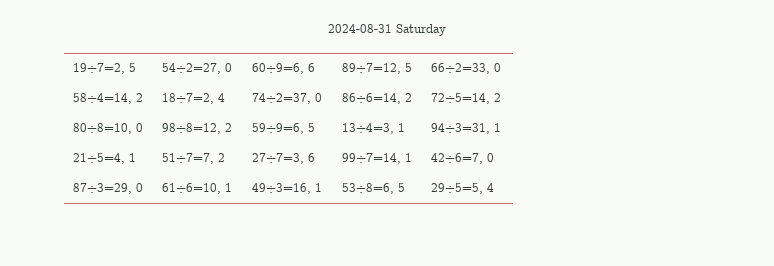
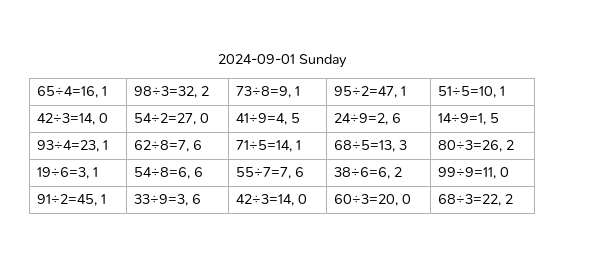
[328,24,446,36] [73,63,137,74] 2024-08-31 Saturday // 19÷7=2, 5 -> [218,54,347,68] [37,86,108,98] [134,86,210,98] [236,86,301,98] [334,86,407,98] [438,86,506,98] [37,113,109,125] 2024-09-01 Sunday // 65÷4=16, 1 | 98÷3=32, 2 | 73÷8=9, 1 | 95÷2=47, 1 | 51÷5=10, 1 // 42÷3=14, 0
[252,63,316,74] [342,63,413,74] [431,63,502,74] [73,93,144,104] [162,93,226,104] [252,93,323,104] [342,93,413,104] [431,93,502,104] [73,123,144,134] [162,123,233,134] [252,123,316,134] [342,123,406,134] [431,123,502,134] [73,153,137,164] [162,153,226,164] [252,153,316,164] [342,153,413,164] [431,153,495,164] [73,183,144,194] [162,183,233,194] [252,183,323,194] [342,183,406,194] [431,183,495,194] 60÷9=6, 6 | 89÷7=12, 5 | 66÷2=33, 0 // 58÷4=14, 2 | 18÷7=2, 4 | 74÷2=37, 0 | 86÷6=14, 2 | 72÷5=14, 2 // 80÷8=10, 0 | 98÷8=12, 2 | 59÷9=6, 5 | 13÷4=3, 1 | 94÷3=31, 1 // 21÷5=4, 1 | 51÷7=7, 2 | 27÷7=3, 6 | 99÷7=14, 1 | 42÷6=7, 0 // 87÷3=29, 0 | 61÷6=10, 1 | 49÷3=16, 1 | 53÷8=6, 5 | 29÷5=5, 4 -> [236,113,301,125] [334,113,402,125] [438,113,500,125] [37,140,109,152] [134,140,203,152] [236,140,302,152] [334,140,408,152] [438,140,515,152] [37,167,99,179] [134,167,204,179] [236,167,305,179] [334,167,403,179] [438,167,510,179] [37,194,107,206] [134,194,202,206] [236,194,308,206] [334,194,412,206] [438,194,514,206] 41÷9=4, 5 | 24÷9=2, 6 | 14÷9=1, 5 // 93÷4=23, 1 | 62÷8=7, 6 | 71÷5=14, 1 | 68÷5=13, 3 | 80÷3=26, 2 // 19÷6=3, 1 | 54÷8=6, 6 | 55÷7=7, 6 | 38÷6=6, 2 | 99÷9=11, 0 // 91÷2=45, 1 | 33÷9=3, 6 | 42÷3=14, 0 | 60÷3=20, 0 | 68÷3=22, 2

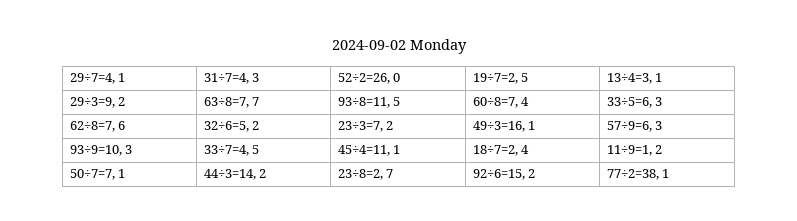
[218,54,347,68] [37,86,108,98] [134,86,210,98] [236,86,301,98] [334,86,407,98] [438,86,506,98] [37,113,109,125] [134,113,210,125] [236,113,301,125] [334,113,402,125] [438,113,500,125] [37,140,109,152] [134,140,203,152] [236,140,302,152] [334,140,408,152] [438,140,503,152] 2024-09-01 Sunday // 65÷4=16, 1 | 98÷3=32, 2 | 73÷8=9, 1 | 95÷2=47, 1 | 51÷5=10, 1 // 42÷3=14, 0 | 54÷2=27, 0 | 41÷9=4, 5 | 24÷9=2, 6 | 14÷9=1, 5 // 93÷4=23, 1 | 62÷8=7, 6 | 71÷5=14, 1 | 68÷5=13, 3 | 80÷3=26, -> [331,39,467,54] [69,73,126,84] [203,73,260,84] [337,73,401,84] [472,73,529,84] [606,73,663,84] [69,97,126,108] [203,97,260,108] [337,97,401,108] [472,97,530,108] [606,97,663,108] [69,121,126,132] [203,121,260,132] [337,121,394,132] [472,121,536,132] [606,121,663,132] [69,145,133,156] [203,145,260,156] [337,145,401,156] [472,145,530,156] [606,145,652,156] 2024-09-02 Monday // 29÷7=4, 1 | 31÷7=4, 3 | 52÷2=26, 0 | 19÷7=2, 5 | 13÷4=3, 1 // 29÷3=9, 2 | 63÷8=7, 7 | 93÷8=11, 5 | 60÷8=7, 4 | 33÷5=6, 3 // 62÷8=7, 6 | 32÷6=5, 2 | 23÷3=7, 2 | 49÷3=16, 1 | 57÷9=6, 3 // 93÷9=10, 3 | 33÷7=4, 5 | 45÷4=11, 1 | 18÷7=2, 4 | 11÷9=1,
[37,167,99,179] [134,167,204,179] [236,167,305,179] [334,167,403,179] [438,167,510,179] [37,194,107,206] [134,194,202,206] [236,194,308,206] [334,194,412,206] [438,194,514,206] 19÷6=3, 1 | 54÷8=6, 6 | 55÷7=7, 6 | 38÷6=6, 2 | 99÷9=11, 0 // 91÷2=45, 1 | 33÷9=3, 6 | 42÷3=14, 0 | 60÷3=20, 0 | 68÷3=22, 2 -> [69,169,126,180] [203,169,267,180] [337,169,394,180] [472,169,536,180] [606,169,670,180] 50÷7=7, 1 | 44÷3=14, 2 | 23÷8=2, 7 | 92÷6=15, 2 | 77÷2=38, 1

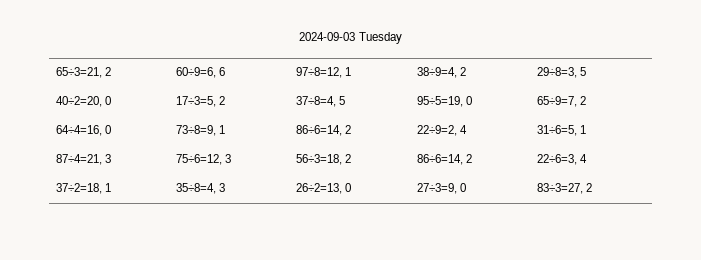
[331,39,467,54] [69,73,126,84] [203,73,260,84] [337,73,401,84] [472,73,529,84] [606,73,663,84] [69,97,126,108] [203,97,260,108] [337,97,401,108] [472,97,530,108] [606,97,663,108] [69,121,126,132] [203,121,260,132] [337,121,394,132] [472,121,536,132] [606,121,663,132] [69,145,133,156] [203,145,260,156] [337,145,401,156] [472,145,530,156] [606,145,663,156] [69,169,126,180] [203,169,267,180] [337,169,394,180] [472,169,536,180] [606,169,670,180] 2024-09-02 Monday // 29÷7=4, 1 | 31÷7=4, 3 | 52÷2=26, 0 | 19÷7=2, 5 | 13÷4=3, 1 // 29÷3=9, 2 | 63÷8=7, 7 | 93÷8=11, 5 | 60÷8=7, 4 | 33÷5=6, 3 // 62÷8=7, 6 | 32÷6=5, 2 | 23÷3=7, 2 | 49÷3=16, 1 | 57÷9=6, 3 // 93÷9=10, 3 | 33÷7=4, 5 | 45÷4=11, 1 | 18÷7=2, 4 | 11÷9=1, 2 // 50÷7=7, 1 | 44÷3=14, 2 | 23÷8=2, 7 | 92÷6=15, 2 | 77÷2=38, 1 -> [299,32,402,44] [56,67,112,78] [176,67,226,78] [296,67,352,78] [417,67,467,78] [537,67,587,78] [56,96,112,107] [176,96,226,107] [296,96,346,107] [417,96,473,107] [537,96,587,107] [56,125,112,136] [176,125,226,136] [296,125,352,136] [417,125,468,136] [537,125,587,136] [56,154,112,165] [176,154,232,165] [296,154,352,165] [417,154,473,165] [537,154,588,165] [56,183,112,194] [176,183,226,194] [296,183,352,194] [417,183,467,194] [537,183,593,194] 2024-09-03 Tuesday // 65÷3=21, 2 | 60÷9=6, 6 | 97÷8=12, 1 | 38÷9=4, 2 | 29÷8=3, 5 // 40÷2=20, 0 | 17÷3=5, 2 | 37÷8=4, 5 | 95÷5=19, 0 | 65÷9=7, 2 // 64÷4=16, 0 | 73÷8=9, 1 | 86÷6=14, 2 | 22÷9=2, 4 | 31÷6=5, 1 // 87÷4=21, 3 | 75÷6=12, 3 | 56÷3=18, 2 | 86÷6=14, 2 | 22÷6=3, 4 // 37÷2=18, 1 | 35÷8=4, 3 | 26÷2=13, 0 | 27÷3=9, 0 | 83÷3=27, 2

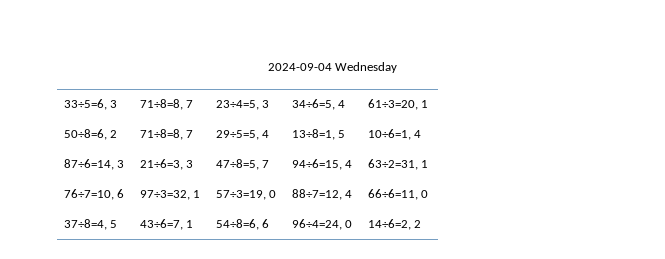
[299,32,402,44] [56,67,112,78] [176,67,226,78] [296,67,352,78] [417,67,467,78] [537,67,587,78] [56,96,112,107] [176,96,226,107] [296,96,346,107] [417,96,473,107] [537,96,587,107] [56,125,112,136] [176,125,226,136] [296,125,352,136] [417,125,468,136] [537,125,587,136] [56,154,112,165] [176,154,232,165] [296,154,352,165] [417,154,473,165] [537,154,588,165] [56,183,112,194] [176,183,226,194] [296,183,352,194] [417,183,467,194] [537,183,593,194] 2024-09-03 Tuesday // 65÷3=21, 2 | 60÷9=6, 6 | 97÷8=12, 1 | 38÷9=4, 2 | 29÷8=3, 5 // 40÷2=20, 0 | 17÷3=5, 2 | 37÷8=4, 5 | 95÷5=19, 0 | 65÷9=7, 2 // 64÷4=16, 0 | 73÷8=9, 1 | 86÷6=14, 2 | 22÷9=2, 4 | 31÷6=5, 1 // 87÷4=21, 3 | 75÷6=12, 3 | 56÷3=18, 2 | 86÷6=14, 2 | 22÷6=3, 4 // 37÷2=18, 1 | 35÷8=4, 3 | 26÷2=13, 0 | 27÷3=9, 0 | 83÷3=27, 2 -> [267,62,398,73] [63,99,118,110] [139,99,194,110] [215,100,270,110] [291,99,346,110] [367,99,429,110] [63,129,118,140] [139,129,194,140] [215,130,270,140] [291,129,346,140] [367,129,422,140] [63,159,125,170] [139,159,194,170] [215,159,270,170] [291,159,353,170] [367,159,429,170] [63,189,125,200] [139,190,201,200] [215,190,277,200] [291,189,353,200] [367,189,429,200] [63,219,118,230] [139,219,194,230] [215,219,270,230] [291,219,353,230] [367,219,422,230] 2024-09-04 Wednesday // 33÷5=6, 3 | 71÷8=8, 7 | 23÷4=5, 3 | 34÷6=5, 4 | 61÷3=20, 1 // 50÷8=6, 2 | 71÷8=8, 7 | 29÷5=5, 4 | 13÷8=1, 5 | 10÷6=1, 4 // 87÷6=14, 3 | 21÷6=3, 3 | 47÷8=5, 7 | 94÷6=15, 4 | 63÷2=31, 1 // 76÷7=10, 6 | 97÷3=32, 1 | 57÷3=19, 0 | 88÷7=12, 4 | 66÷6=11, 0 // 37÷8=4, 5 | 43÷6=7, 1 | 54÷8=6, 6 | 96÷4=24, 0 | 14÷6=2, 2

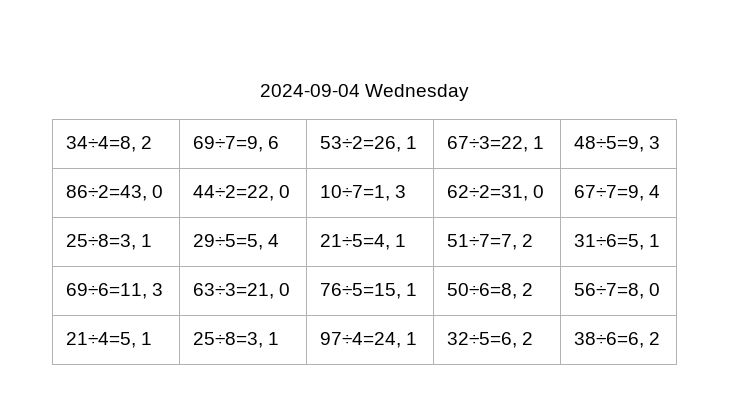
[63,99,118,110] [139,99,194,110] [215,100,270,110] [291,99,346,110] [367,99,429,110] [63,129,118,140] [139,129,194,140] [215,130,270,140] [291,129,346,140] [367,129,422,140] [63,159,125,170] [139,159,194,170] [215,159,270,170] [291,159,353,170] [367,159,429,170] [63,189,125,200] [139,190,201,200] [215,190,277,200] [291,189,353,200] [367,189,429,200] [63,219,118,230] [139,219,194,230] [215,219,270,230] [291,219,353,230] [367,219,422,230] 33÷5=6, 3 | 71÷8=8, 7 | 23÷4=5, 3 | 34÷6=5, 4 | 61÷3=20, 1 // 50÷8=6, 2 | 71÷8=8, 7 | 29÷5=5, 4 | 13÷8=1, 5 | 10÷6=1, 4 // 87÷6=14, 3 | 21÷6=3, 3 | 47÷8=5, 7 | 94÷6=15, 4 | 63÷2=31, 1 // 76÷7=10, 6 | 97÷3=32, 1 | 57÷3=19, 0 | 88÷7=12, 4 | 66÷6=11, 0 // 37÷8=4, 5 | 43÷6=7, 1 | 54÷8=6, 6 | 96÷4=24, 0 | 14÷6=2, 2 -> [65,136,153,152] [192,136,280,152] [319,136,418,152] [446,136,545,152] [573,136,661,152] [65,185,164,201] [192,185,291,201] [319,185,407,201] [446,185,545,201] [573,185,661,201] [65,234,153,250] [192,234,280,250] [319,234,407,250] [446,234,534,250] [573,234,661,250] [65,283,164,299] [192,283,291,299] [319,283,418,299] [446,283,534,299] [573,283,661,299] [65,332,153,348] [192,332,280,348] [319,332,418,348] [446,332,534,348] [573,332,661,348] 34÷4=8, 2 | 69÷7=9, 6 | 53÷2=26, 1 | 67÷3=22, 1 | 48÷5=9, 3 // 86÷2=43, 0 | 44÷2=22, 0 | 10÷7=1, 3 | 62÷2=31, 0 | 67÷7=9, 4 // 25÷8=3, 1 | 29÷5=5, 4 | 21÷5=4, 1 | 51÷7=7, 2 | 31÷6=5, 1 // 69÷6=11, 3 | 63÷3=21, 0 | 76÷5=15, 1 | 50÷6=8, 2 | 56÷7=8, 0 // 21÷4=5, 1 | 25÷8=3, 1 | 97÷4=24, 1 | 32÷5=6, 2 | 38÷6=6, 2

